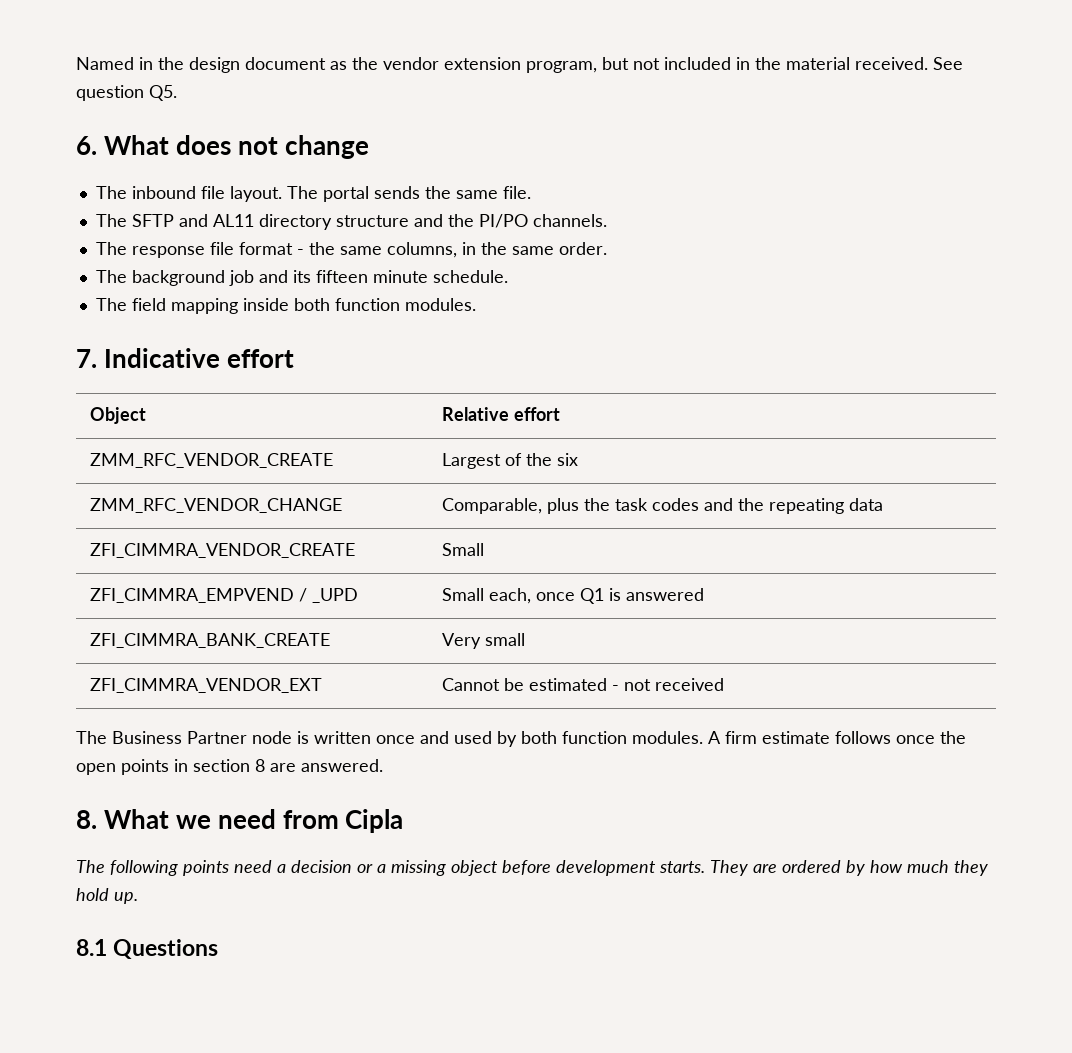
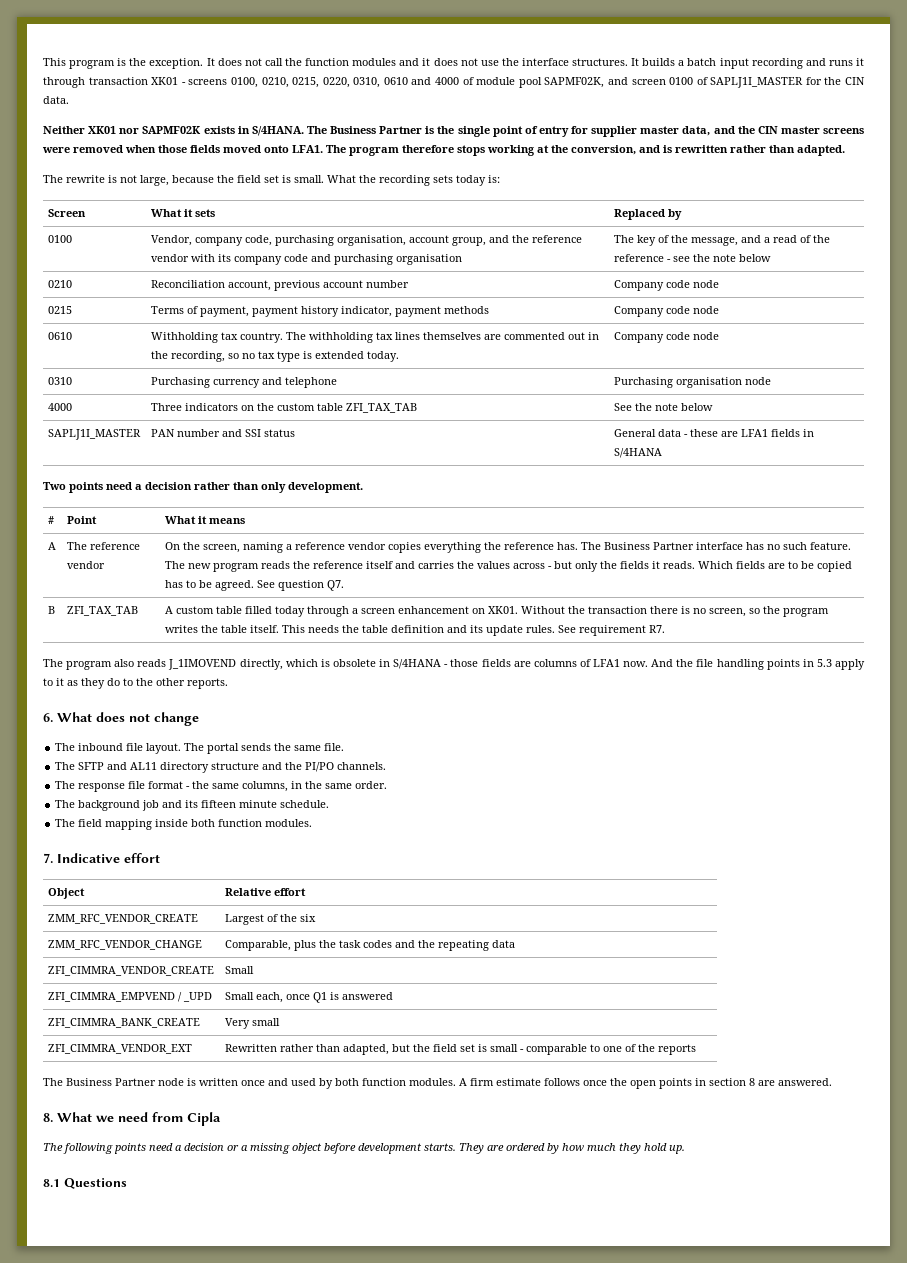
[76,57,963,73] [76,85,177,101] Named in the design document as the vendor extension program, but not included in the material received. See question Q5. -> [43,58,865,69] [43,77,866,88] [43,96,69,104] [43,126,864,137] [42,145,845,156] [43,175,500,186] [48,209,87,217] [151,209,216,217] [614,209,683,220] [48,235,73,243] [151,235,583,246] [151,254,463,265] [614,235,831,246] [614,254,772,262] [48,280,73,288] [151,280,410,291] [614,280,720,291] [48,306,73,314] [151,306,490,317] [614,306,720,317] [48,332,73,340] [151,332,600,343] [151,351,400,362] [614,332,720,343] [48,377,73,385] [151,377,338,388] [614,377,772,388] [48,403,73,411] [151,403,418,413] [614,403,714,411] [48,429,142,440] [151,429,296,437] [614,429,815,437] [614,448,663,458] [43,482,363,493] [48,516,55,524] [67,516,98,524] [165,516,246,524] [48,542,57,550] [67,542,141,550] [67,561,106,569] [165,542,852,553] [165,561,853,572] [165,580,345,591] [48,606,56,614] [67,606,139,616] [165,606,830,617] [165,625,666,636] [43,659,866,670] [43,678,228,689] This program is the exception. It does not call the function modules and it does not use the interface structures. It builds a batch input recording and runs it through transaction XK01 - screens 0100, 0210, 0215, 0220, 0310, 0610 and 4000 of module pool SAPMF02K, and screen 0100 of SAPLJ1I_MASTER for the CIN data. // Neither XK01 nor SAPMF02K exists in S/4HANA. The Business Partner is the single point of entry for supplier master data, and the CIN master screens were removed when those fields moved onto LFA1. The program therefore stops working at the conversion, and is rewritten rather than adapted. // The rewrite is not large, because the field set is small. What the recording sets today is: // Screen | What it sets | Replaced by // 0100 | Vendor, company code, purchasing organisation, account group, and the reference vendor with its company code and purchasing organisation | The key of the message, and a read of the reference - see the note below // 0210 | Reconciliation account, previous account number | Company code node // 0215 | Terms of payment, payment history indicator, payment methods | Company code node // 0610 | Withholding tax country. The withholding tax lines themselves are commented out in the recording, so no tax type is extended today. | Company code node // 0310 | Purchasing currency and telephone | Purchasing organisation node // 4000 | Three indicators on the custom table ZFI_TAX_TAB | See the note below // SAPLJ1I_MASTER | PAN number and SSI status | General data - these are LFA1 fields in S/4HANA // Two points need a decision rather than only development. // # | Point | What it means // A | The reference vendor | On the screen, naming a reference vendor copies everything the reference has. The Business Partner interface has no such feature. The new program reads the reference itself and carries the values across - but only the fields it reads. Which fields are to be copied has to be agreed. See question Q7. // B | ZFI_TAX_TAB | A custom table filled today through a screen enhancement on XK01. Without the transaction there is no screen, so the program writes the table itself. This needs the table definition and its update rules. See requirement R7. // The program also reads J_1IMOVEND directly, which is obsolete in S/4HANA - those fields are columns of LFA1 now. And the file handling points in 5.3 apply to it as they do to the other reports.
[441,678,724,691] Cannot be estimated - not received -> [225,1044,697,1055] Rewritten rather than adapted, but the field set is small - comparable to one of the reports

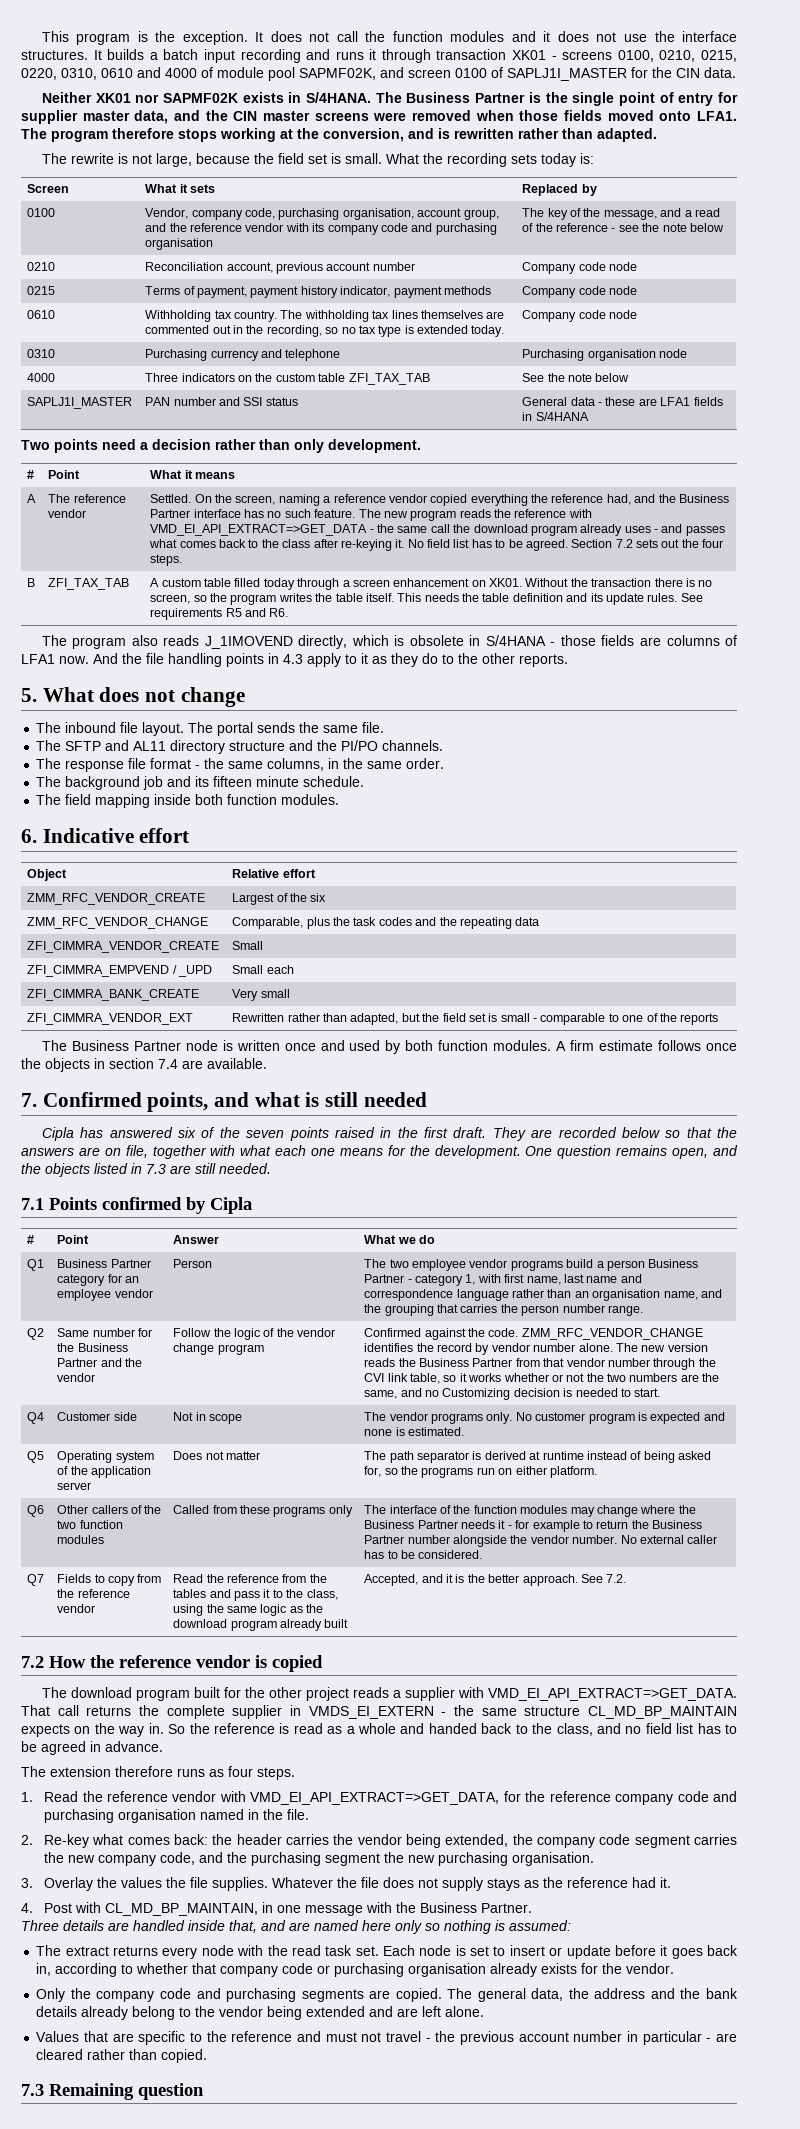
(106, 565) none -> [150,494,192,503] Settled.
[388,542,422,553] copies -> [430,494,468,506] copied
[557,542,602,550] has. The -> [606,494,676,505] had, and the
[366,561,853,572] [165,580,345,591] itself and carries the values across - but only the fields it reads. Which fields are to be copied has to be agreed. See question Q7. -> [568,509,592,518] [150,524,725,536] [149,539,724,551] [150,554,183,566] with VMD_EI_API_EXTRACT=>GET_DATA - the same call the download program already uses - and passes what comes back to the class after re-keying it. No field list has to be agreed. Section 7.2 sets out the four steps.
[579,625,666,636] requirement R7. -> [150,608,289,620] requirements R5 and R6.
[816,659,832,667] 5.3 -> [283,654,303,664] 4.3
[43,713,53,722] 6. -> [21,688,37,702] 5.
[43,853,53,863] 7. -> [21,829,37,843] 6.
[256,992,394,1003] each, once Q1 is answered -> [266,965,294,974] each
[630,1078,832,1089] [43,1112,221,1126] [43,1143,685,1154] [43,1178,127,1189] open points in section 8 are answered. // 8. What we need from Cipla // The following points need a decision or a missing object before development starts. They are ordered by how much they hold up. // 8.1 Questions -> [45,1058,267,1072] [21,1092,427,1112] [41,1127,737,1141] [21,1145,738,1159] [21,1163,271,1177] [21,1197,252,1214] [27,1235,35,1244] [57,1235,90,1244] [173,1235,220,1244] [364,1235,436,1244] [27,1259,45,1271] [57,1259,151,1268] [57,1274,140,1286] [57,1289,153,1301] [173,1259,213,1268] [364,1259,699,1271] [364,1274,642,1286] [364,1289,722,1301] [364,1304,643,1316] [27,1328,45,1340] [57,1328,153,1337] [57,1343,128,1352] [57,1358,143,1367] [57,1373,96,1382] [173,1328,336,1340] [173,1343,264,1355] [364,1328,703,1340] [364,1343,708,1355] [364,1358,716,1370] [364,1373,720,1384] [364,1388,661,1400] [27,1412,45,1424] [57,1412,137,1421] [173,1412,243,1424] [364,1412,725,1424] [364,1427,465,1436] [27,1451,45,1463] [57,1451,154,1463] [57,1466,152,1478] [57,1482,92,1490] [173,1451,261,1460] [364,1451,712,1463] [364,1466,597,1478] [27,1505,45,1517] [57,1505,162,1514] [57,1520,123,1529] [57,1535,105,1544] [173,1505,353,1517] [364,1505,696,1517] [364,1520,703,1532] [364,1535,718,1547] [364,1550,483,1559] [27,1574,45,1586] [57,1574,162,1586] [57,1589,130,1598] [57,1604,96,1613] [173,1574,327,1583] [173,1589,338,1601] [173,1604,324,1616] [173,1619,349,1631] [364,1574,627,1586] [21,1655,323,1672] [41,1687,737,1701] [21,1705,738,1719] [21,1723,737,1737] [21,1741,163,1755] [21,1766,295,1780] [21,1791,738,1805] [44,1809,310,1823] [21,1834,738,1848] [44,1852,595,1866] [21,1877,672,1891] [21,1902,533,1916] [21,1920,571,1934] [36,1945,738,1959] [36,1963,675,1977] [36,1988,739,2002] [36,2006,485,2020] [36,2031,738,2045] [36,2049,208,2063] [21,2083,204,2100] objects in section 7.4 are available. // 7. Confirmed points, and what is still needed // Cipla has answered six of the seven points raised in the first draft. They are recorded below so that the answers are on file, together with what each one means for the development. One question remains open, and the objects listed in 7.3 are still needed. // 7.1 Points confirmed by Cipla // # | Point | Answer | What we do // Q1 | Business Partner category for an employee vendor | Person | The two employee vendor programs build a person Business Partner - category 1, with first name, last name and correspondence language rather than an organisation name, and the grouping that carries the person number range. // Q2 | Same number for the Business Partner and the vendor | Follow the logic of the vendor change program | Confirmed against the code. ZMM_RFC_VENDOR_CHANGE identifies the record by vendor number alone. The new version reads the Business Partner from that vendor number through the CVI link table, so it works whether or not the two numbers are the same, and no Customizing decision is needed to start. // Q4 | Customer side | Not in scope | The vendor programs only. No customer program is expected and none is estimated. // Q5 | Operating system of the application server | Does not matter | The path separator is derived at runtime instead of being asked for, so the programs run on either platform. // Q6 | Other callers of the two function modules | Called from these programs only | The interface of the function modules may change where the Business Partner needs it - for example to return the Business Partner number alongside the vendor number. No external caller has to be considered. // Q7 | Fields to copy from the reference vendor | Read the reference from the tables and pass it to the class, using the same logic as the download program already built | Accepted, and it is the better approach. See 7.2. // 7.2 How the reference vendor is copied // The download program built for the other project reads a supplier with VMD_EI_API_EXTRACT=>GET_DATA. That call returns the complete supplier in VMDS_EI_EXTERN - the same structure CL_MD_BP_MAINTAIN expects on the way in. So the reference is read as a whole and handed back to the class, and no field list has to be agreed in advance. // The extension therefore runs as four steps. // 1. Read the reference vendor with VMD_EI_API_EXTRACT=>GET_DATA, for the reference company code and purchasing organisation named in the file. // 2. Re-key what comes back: the header carries the vendor being extended, the company code segment carries the new company code, and the purchasing segment the new purchasing organisation. // 3. Overlay the values the file supplies. Whatever the file does not supply stays as the reference had it. // 4. Post with CL_MD_BP_MAINTAIN, in one message with the Business Partner. // Three details are handled inside that, and are named here only so nothing is assumed: // The extract returns every node with the read task set. Each node is set to insert or update before it goes back in, according to whether that company code or purchasing organisation already exists for the vendor. // Only the company code and purchasing segments are copied. The general data, the address and the bank details already belong to the vendor being extended and are left alone. // Values that are specific to the reference and must not travel - the previous account number in particular - are cleared rather than copied. // 7.3 Remaining question

